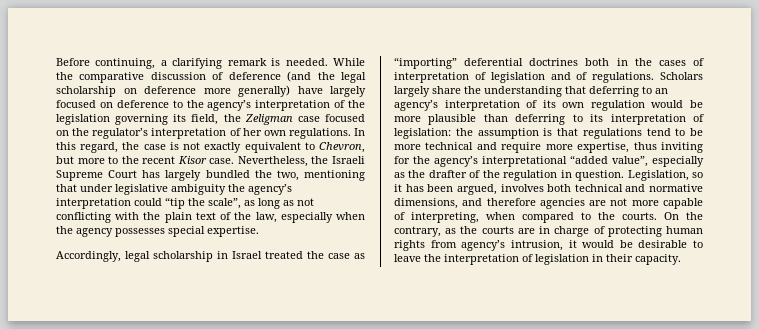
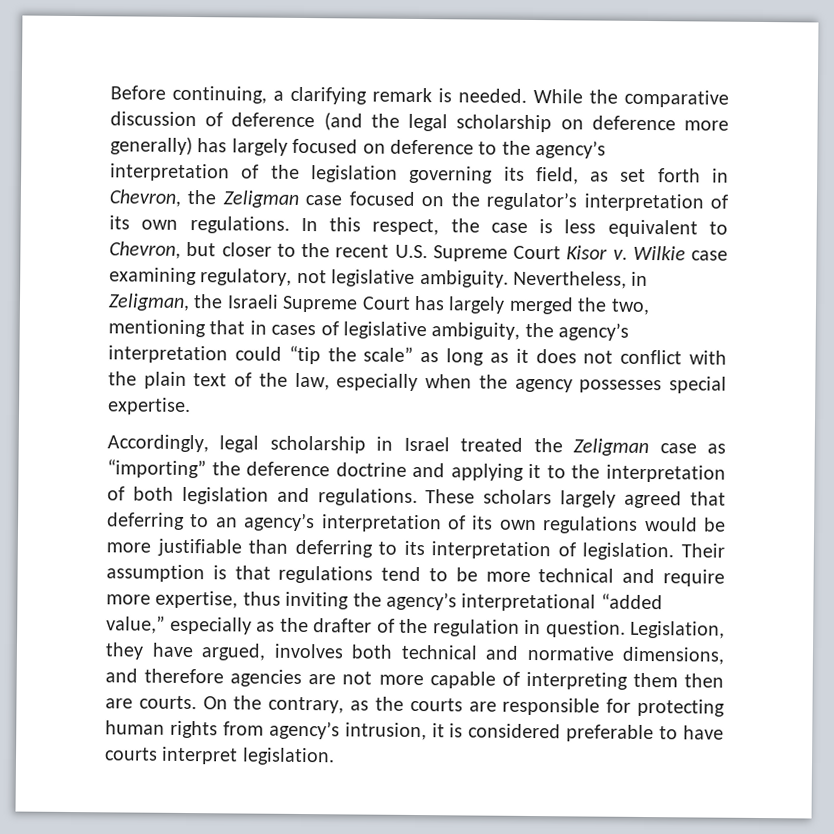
[297,86,323,94] have -> [197,138,228,153] has
(219, 119) none -> [590,168,729,183] [109,189,181,207] as set forth in Chevron,
[242,128,262,136] her -> [109,215,130,230] its
[80,142,119,153] regard, -> [372,218,440,236] respect,
[183,142,242,153] not exactly -> [564,219,597,234] less
[77,158,105,164] more -> [221,242,272,257] closer
[177,156,308,167] Kisor case. Nevertheless, -> [394,244,728,262] [109,267,649,289] [108,293,190,312] U.S. Supreme Court Kisor v. Wilkie case examining regulatory, not legislative ambiguity. Nevertheless, in Zeligman,
[205,170,250,178] bundled -> [508,296,574,315] merged
[80,184,226,195] under legislative ambiguity -> [249,320,521,340] in cases of legislative ambiguity,
[208,198,241,209] scale”, -> [363,346,414,362] scale”
[297,198,314,206] [56,212,111,223] not conflicting -> [515,348,683,365] it does not conflict
(324, 255) none -> [573,438,650,457] Zeligman
[464,58,704,66] [394,72,486,83] deferential doctrines both in the cases of interpretation of -> [211,461,726,483] [107,486,174,501] the deference doctrine and applying it to the interpretation of both
[576,72,703,83] [394,86,562,97] of regulations. Scholars largely share the understanding -> [317,488,683,509] regulations. These scholars largely agreed
[590,100,645,111] regulation -> [542,516,639,534] regulations
[428,114,477,125] plausible -> [156,538,242,557] justifiable
[394,128,473,139] legislation: the -> [582,542,725,561] legislation. Their
[394,156,410,164] for -> (350, 600) none
[612,156,648,167] value”, -> [106,615,165,634] value,”
[692,172,703,178] [394,184,454,192] so it has been -> [105,642,194,660] they have
[411,212,615,223] interpreting, when compared to the -> [525,671,725,690] [105,698,133,709] interpreting them then are
[539,226,605,237] in charge of -> [502,697,632,716] responsible for
[582,240,703,248] [394,254,681,265] would be desirable to leave the interpretation of legislation in their capacity. -> [449,723,724,743] [104,746,335,766] is considered preferable to have courts interpret legislation.

